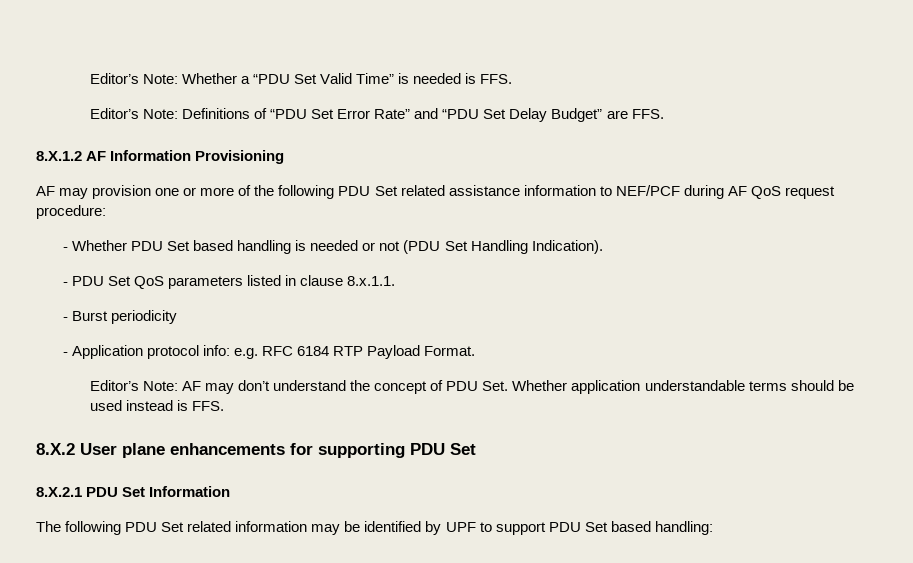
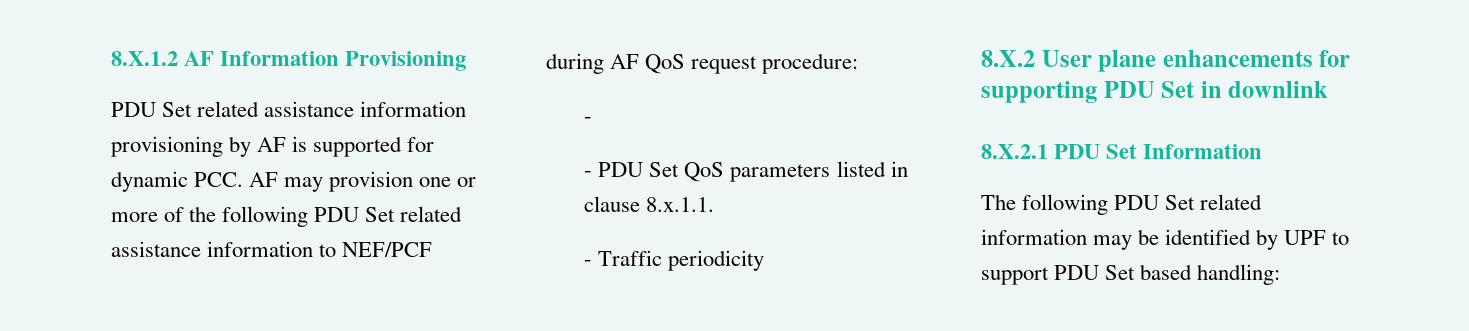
[89,73,513,84] [89,108,664,122] [36,150,285,164] Editor’s Note: Whether a “PDU Set Valid Time” is needed is FFS. // Editor’s Note: Definitions of “PDU Set Error Rate” and “PDU Set Delay Budget” are FFS. // 8.X.1.2 AF Information Provisioning // -> [111,51,467,71] [111,101,467,117] [111,136,435,157] [111,171,244,192] 8.X.1.2 AF Information Provisioning // PDU Set related assistance information provisioning by AF is supported for dynamic PCC.
[71,240,603,254] Whether PDU Set based handling is needed or not (PDU Set Handling Indication). -> (593, 120) none
[71,311,108,321] Burst -> [598,250,663,266] Traffic
[62,345,476,359] [89,380,854,394] [89,400,225,411] // - Application protocol info: e.g. RFC 6184 RTP Payload Format. // Editor’s Note: AF may don’t understand the concept of PDU Set. Whether application understandable terms should be used instead is FFS. -> (765, 260) none
(476, 449) none -> [1200,81,1329,98] in downlink

